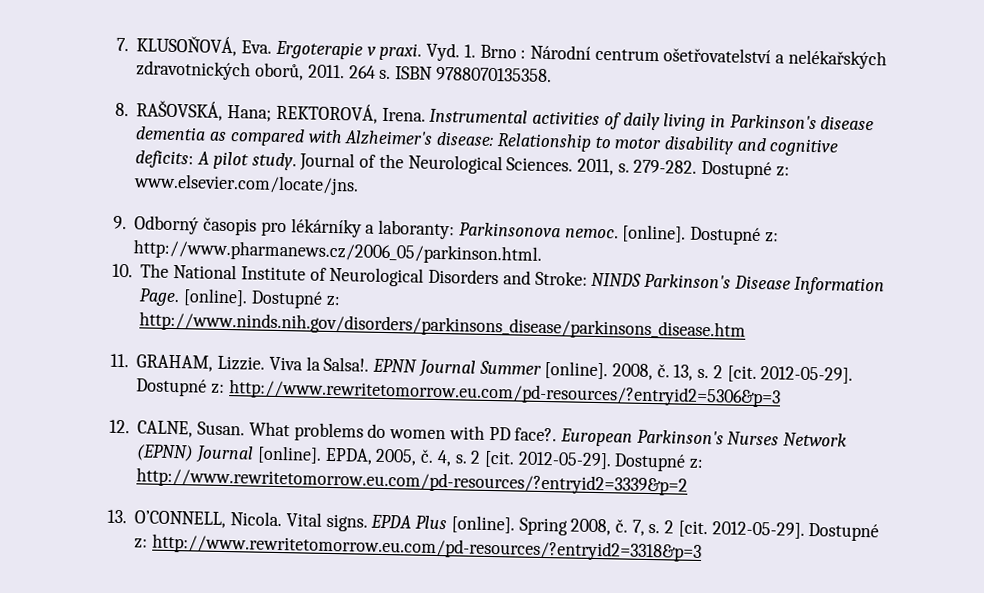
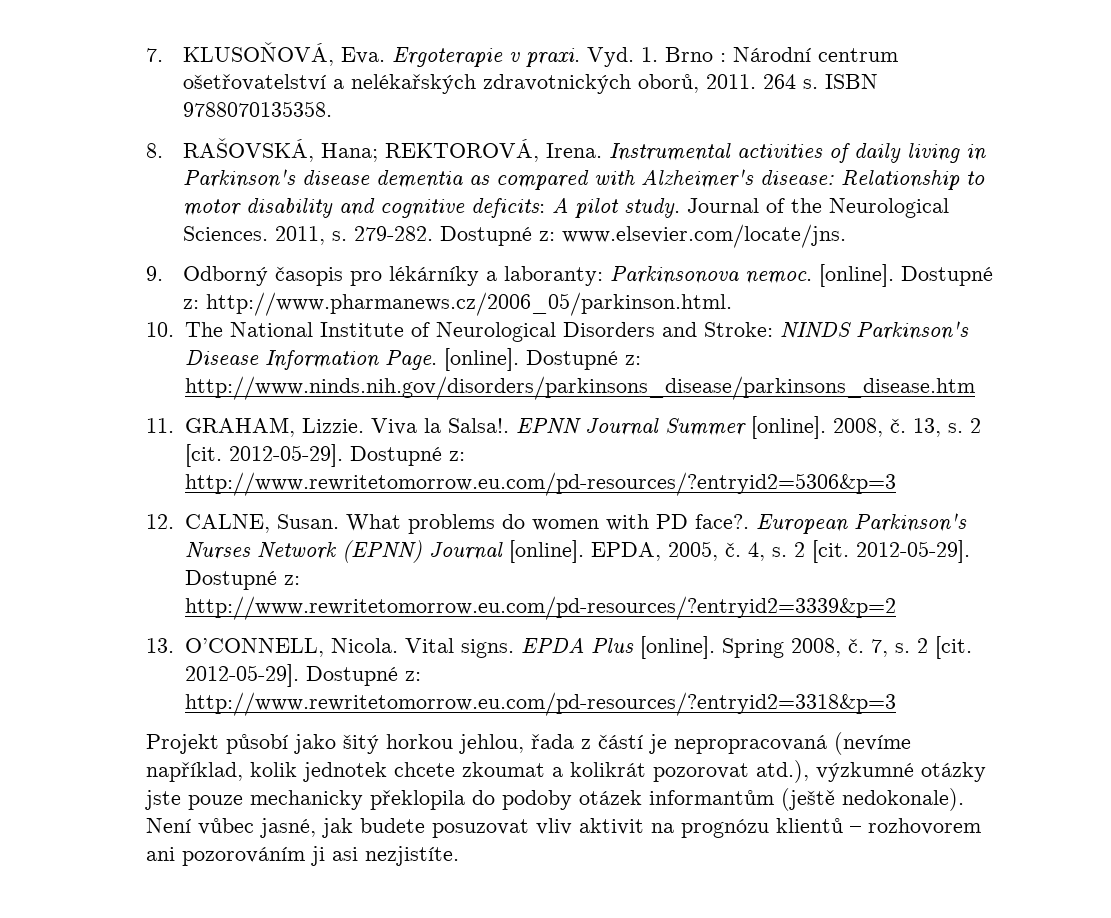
(703, 548) none -> [146,732,912,755] [146,760,987,783] [145,788,965,811] [146,818,982,838] [146,846,460,866] // Projekt působí jako šitý horkou jehlou, řada z částí je nepropracovaná (nevíme například, kolik jednotek chcete zkoumat a kolikrát pozorovat atd.), výzkumné otázky jste pouze mechanicky překlopila do podoby otázek informantům (ještě nedokonale). Není vůbec jasné, jak budete posuzovat vliv aktivit na prognózu klientů – rozhovorem ani pozorováním ji asi nezjistíte.

